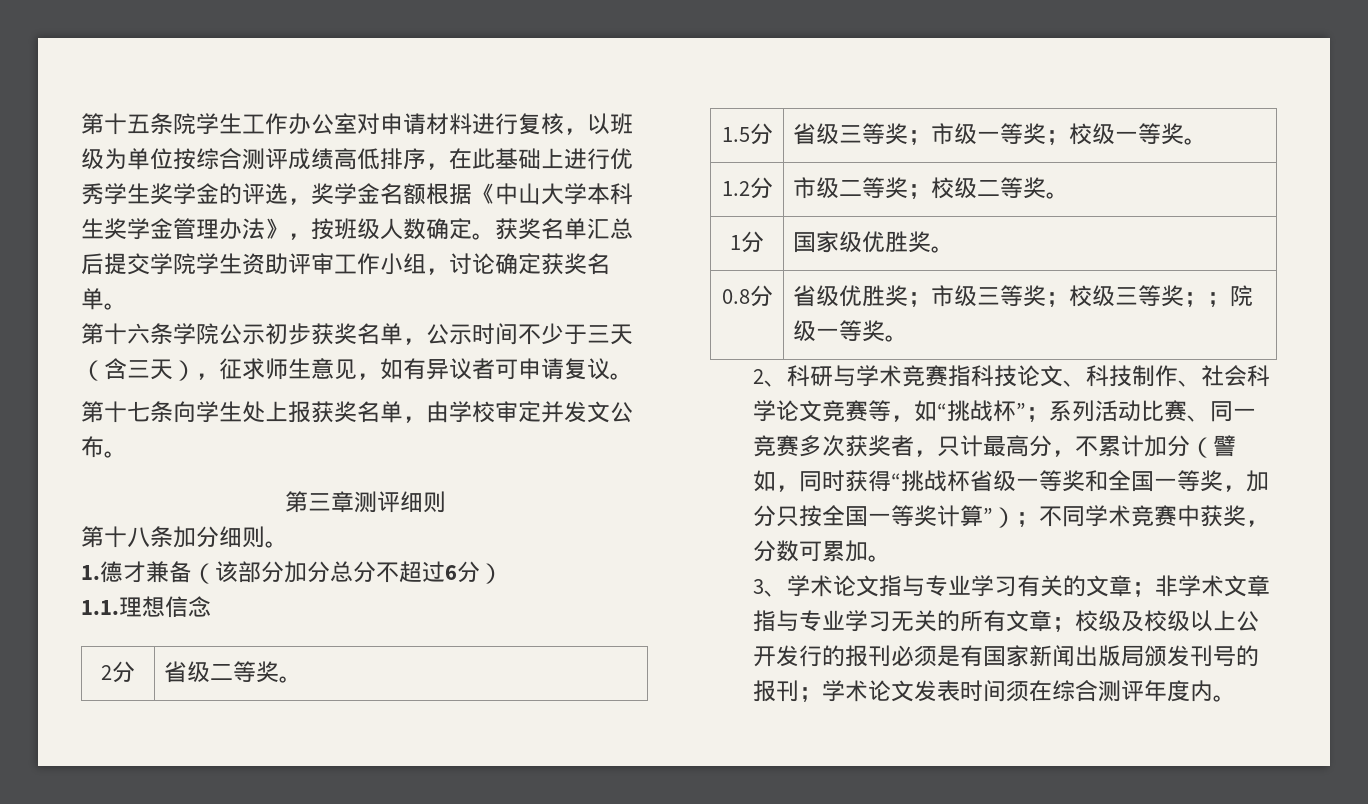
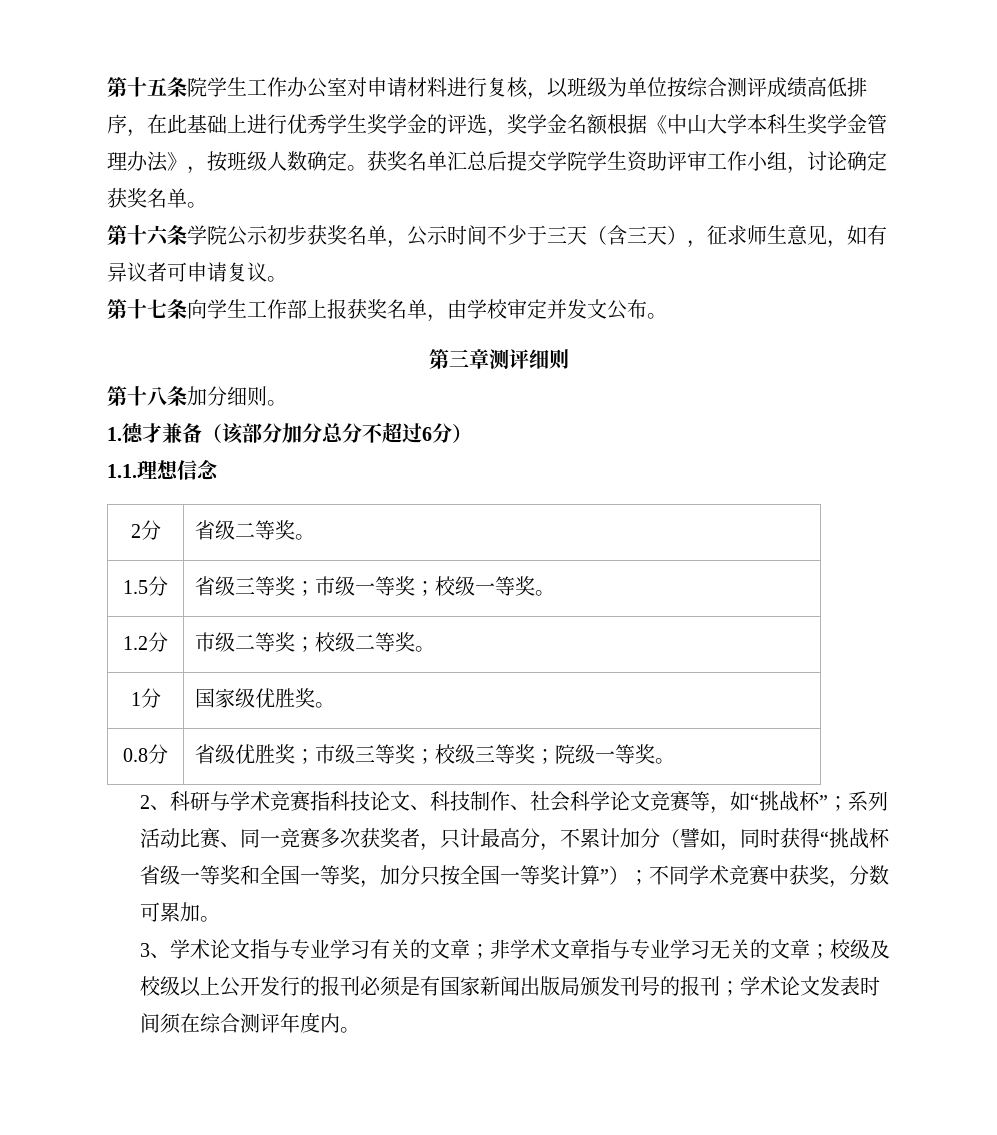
[242,401,265,422] 处 -> [247,299,307,319] 工作部
[1206,292,1230,307] ； -> (555, 756) none
[960,610,1007,632] 所有 -> (770, 949) none

